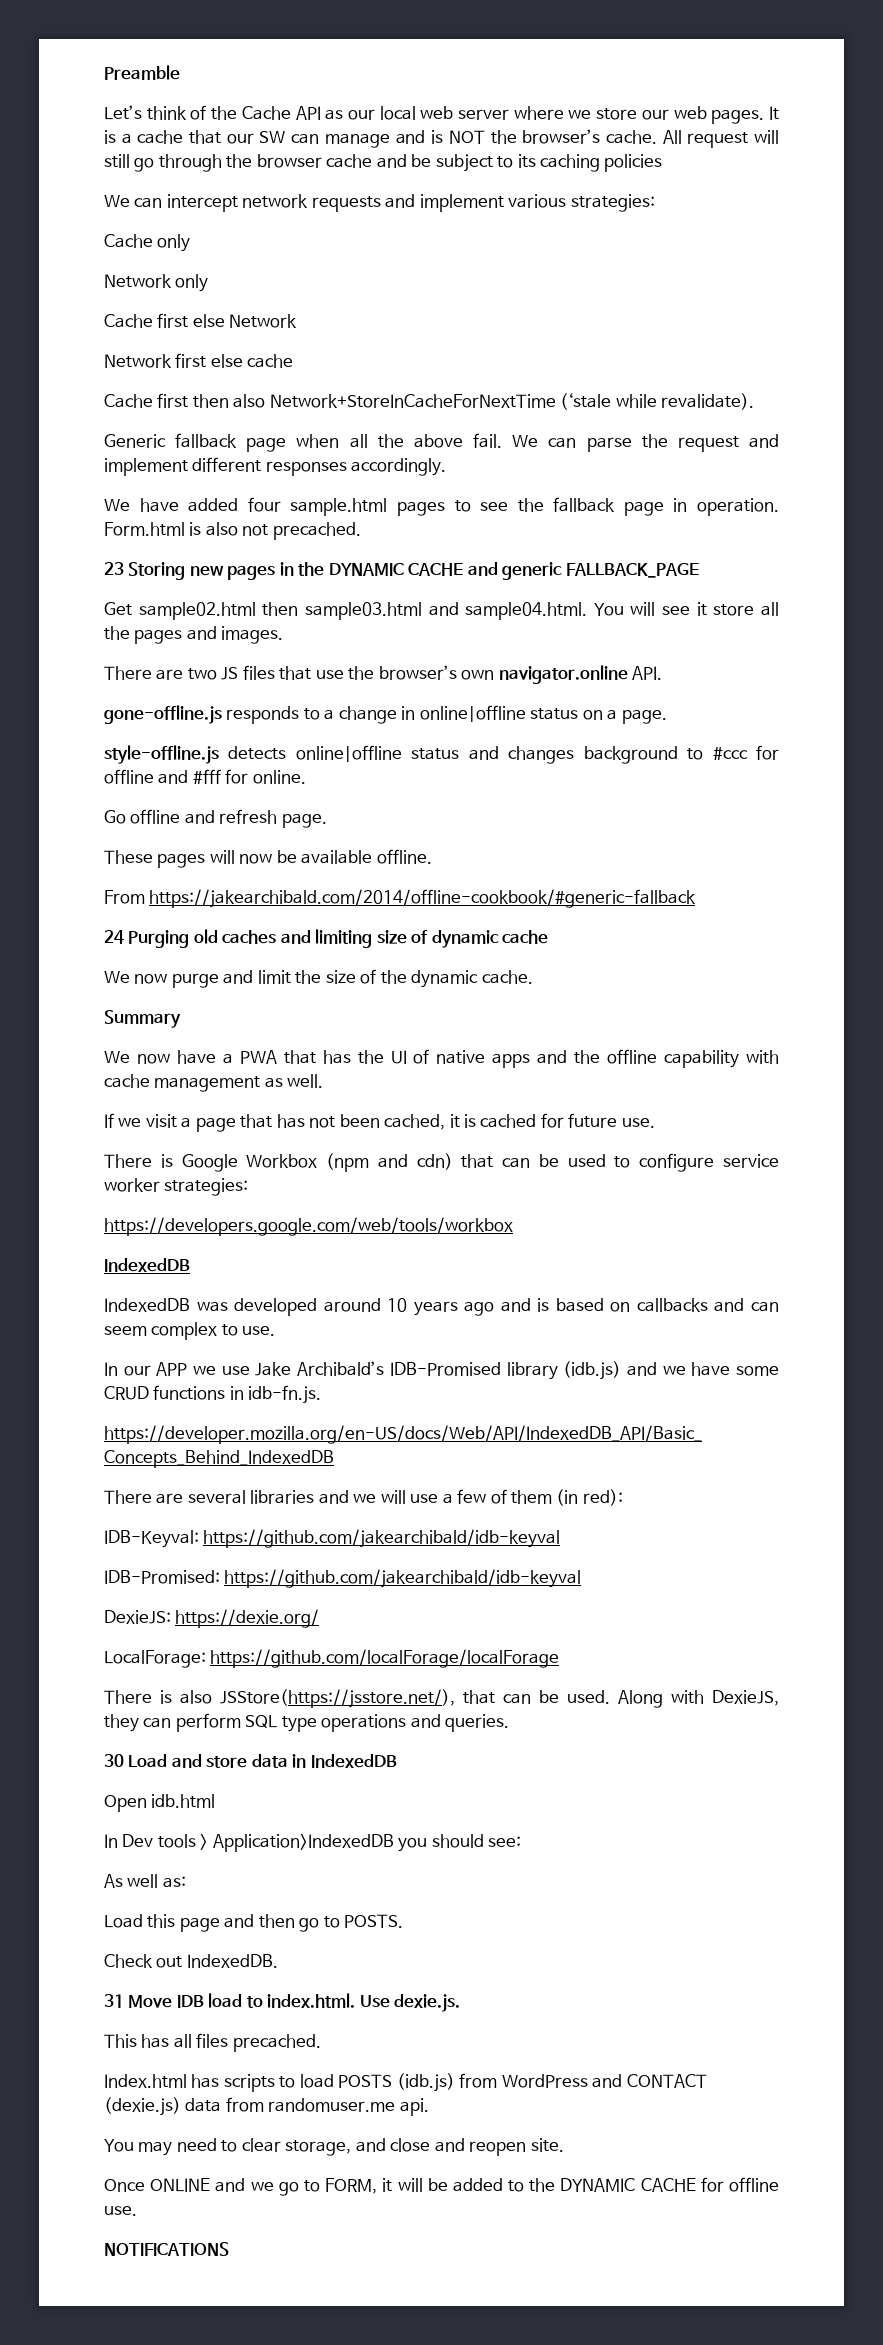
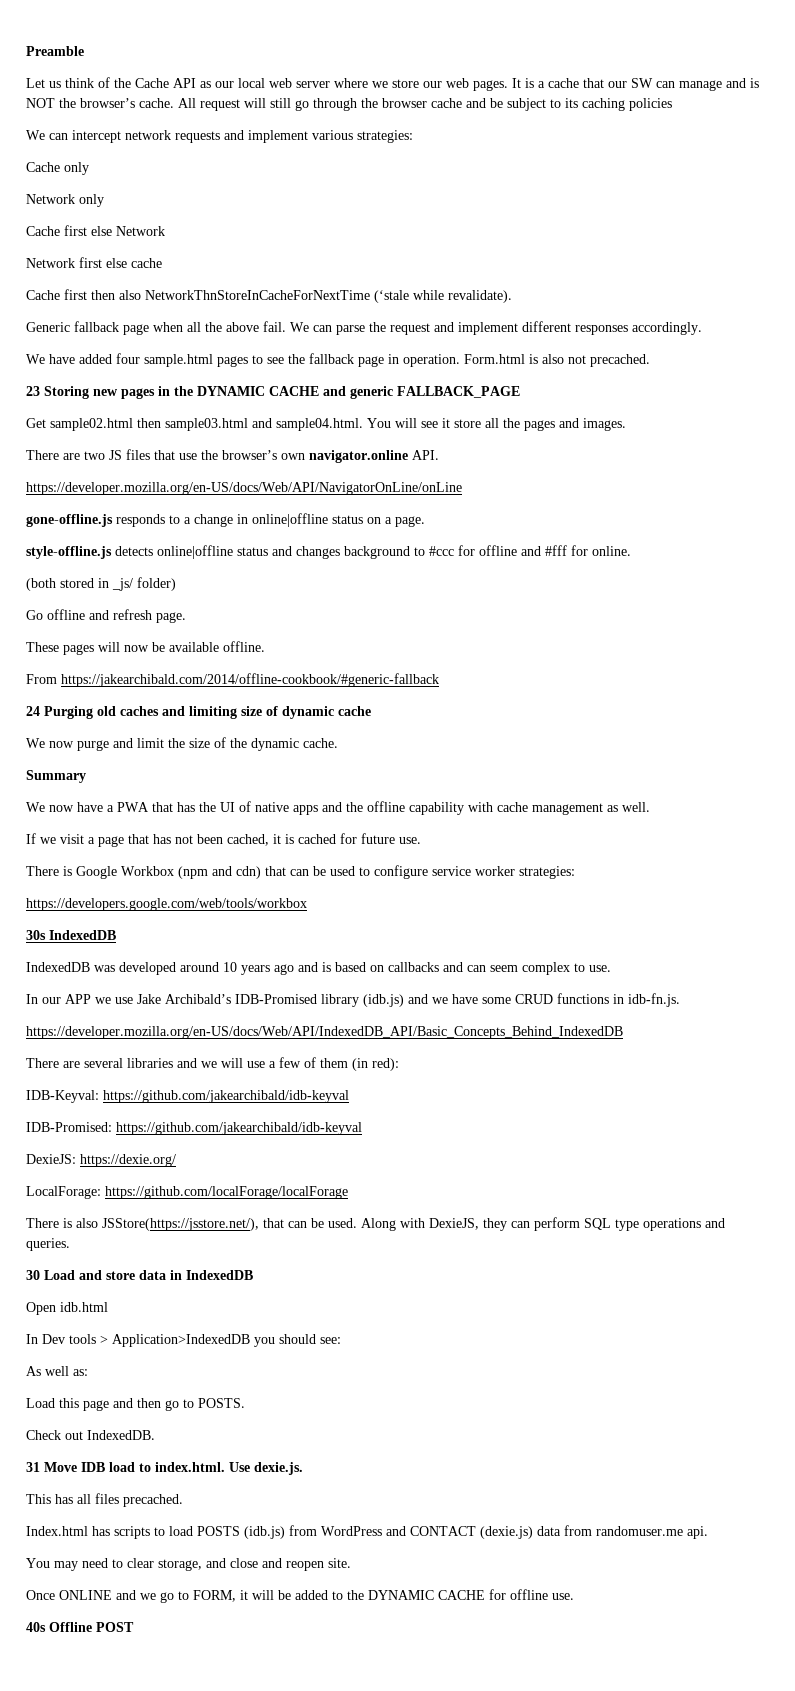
[104,105,142,120] Let’s -> [26,78,61,88] Let us
[269,394,556,408] Network+StoreInCacheForNextTime -> [145,290,370,300] NetworkThnStoreInCacheForNextTime
(663, 673) none -> [26,482,462,495] // https://developer.mozilla.org/en-US/docs/Web/API/NavigatorOnLine/onLine
(306, 777) none -> [26,577,176,591] // (both stored in _js/ folder)
(513, 1226) none -> [26,930,46,940] 30s
[104,2242,229,2256] NOTIFICATIONS -> [26,1622,134,1632] 40s Offline POST

